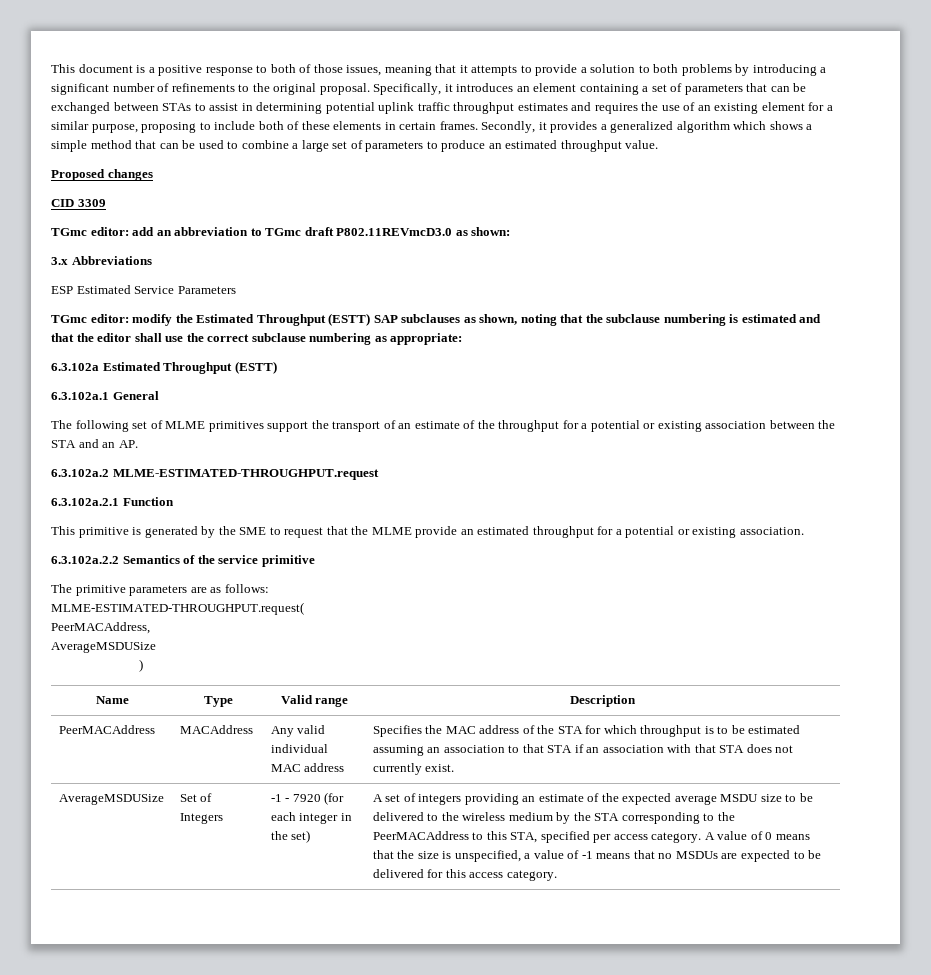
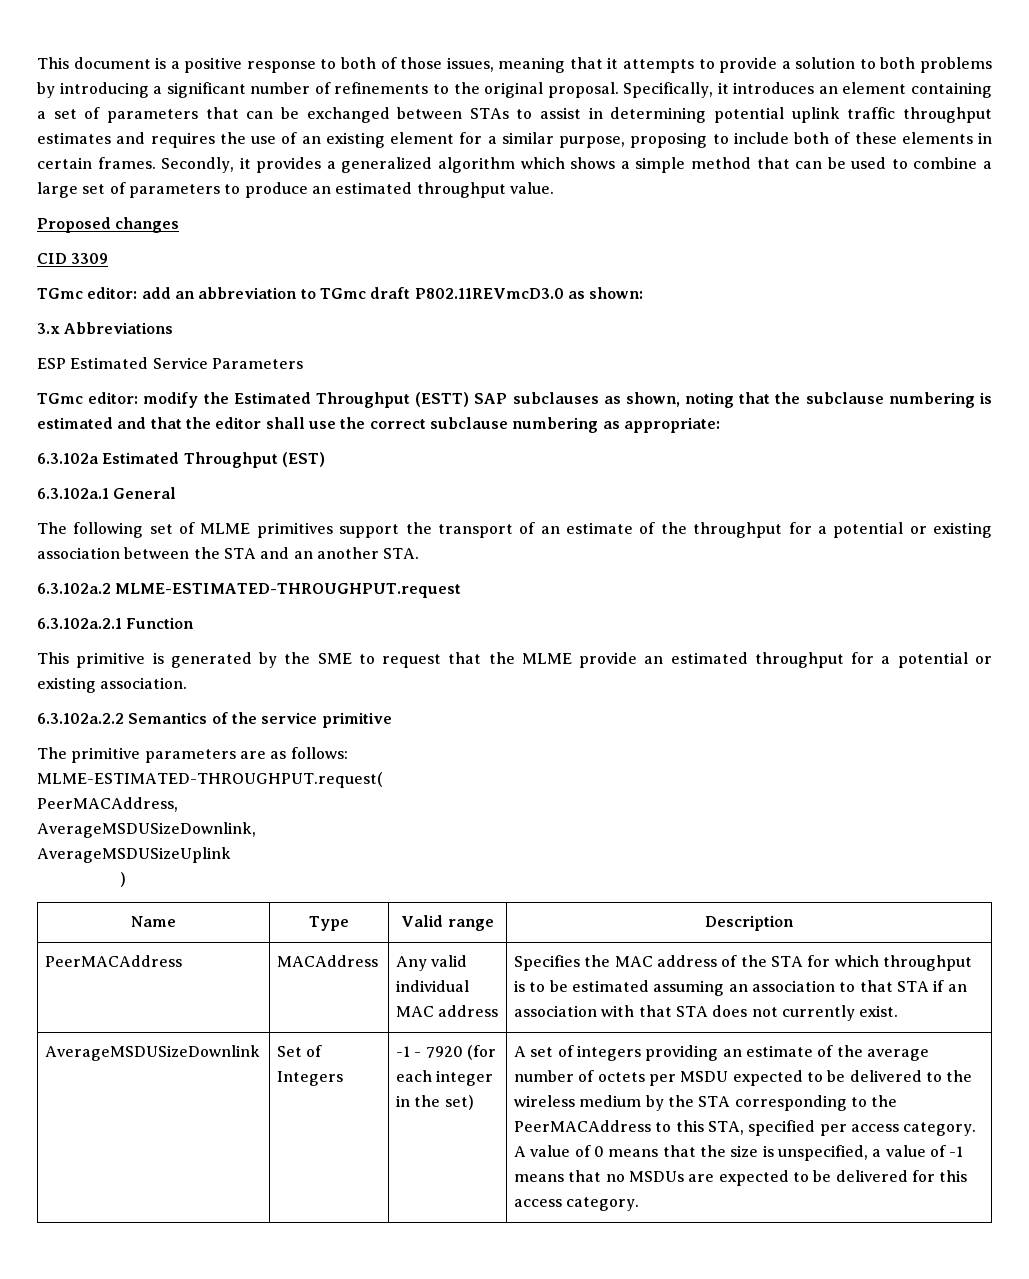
[234,361,277,374] (ESTT) -> [281,452,325,467] (EST)
[118,440,138,448] AP. -> [316,547,420,559] another STA.
[51,642,156,653] AverageMSDUSize -> [37,822,256,838] [37,847,231,863] AverageMSDUSizeDownlink, // AverageMSDUSizeUplink
[58,794,164,805] AverageMSDUSize -> [45,1045,261,1061] AverageMSDUSizeDownlink
[622,793,782,805] expected average MSDU size -> [866,1049,929,1061] [514,1070,803,1086] average number of octets per MSDU expected

